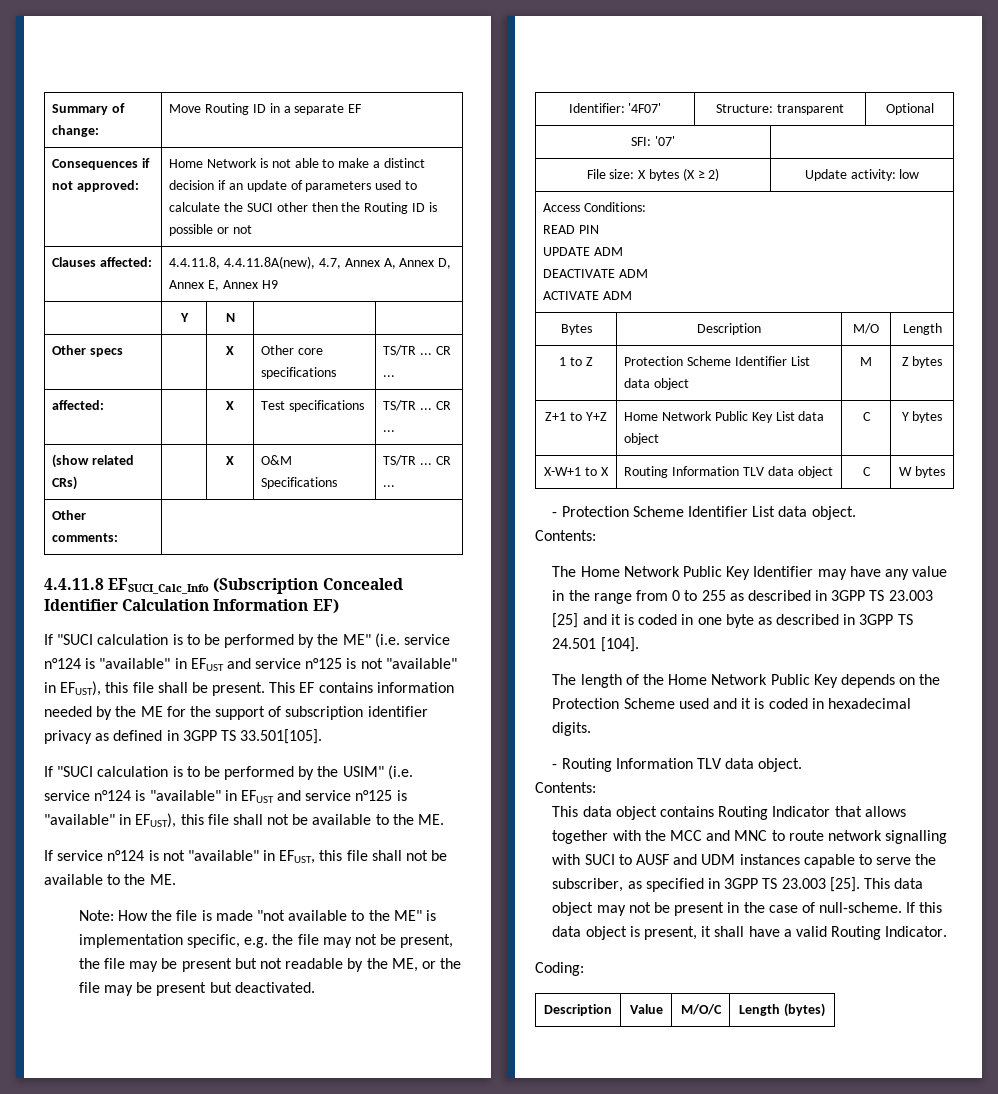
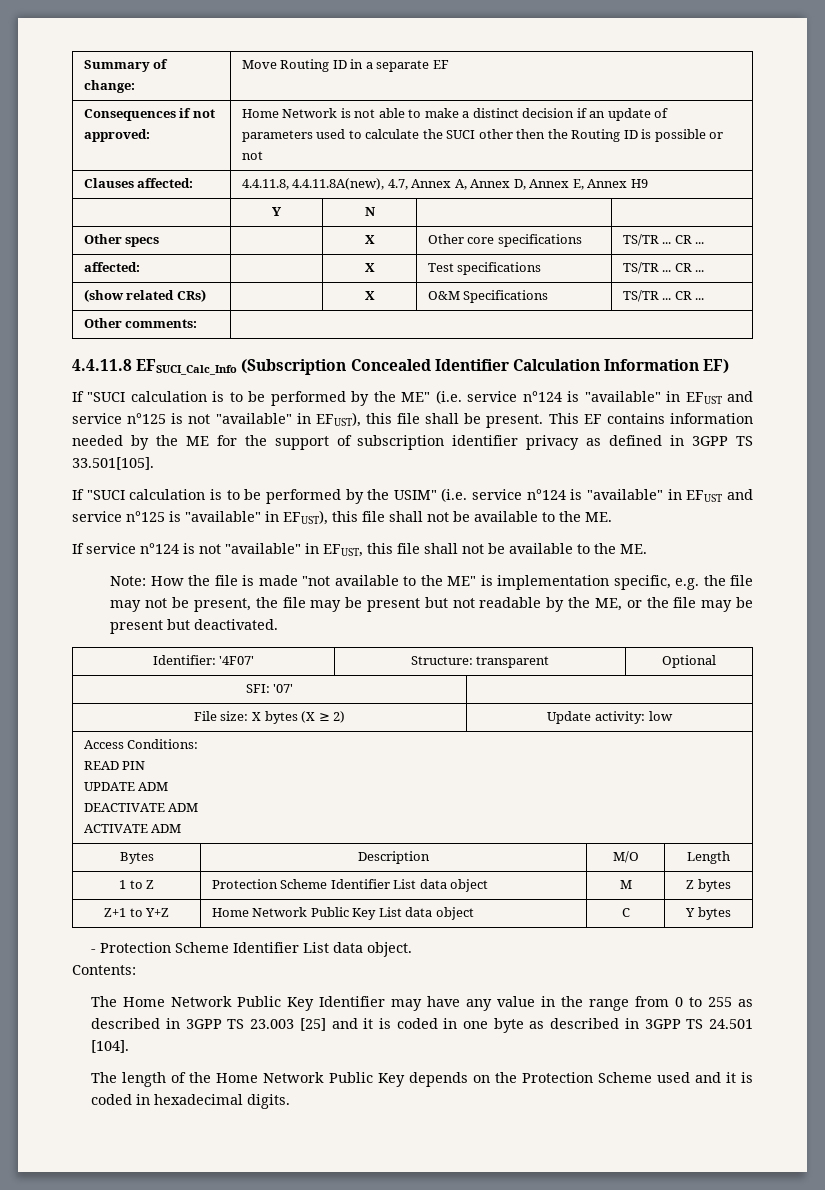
[544,467,609,476] [624,466,833,478] [862,467,871,476] [899,466,945,478] // X-W+1 to X | Routing Information TLV data object | C | W bytes -> (731, 913) none
[552,758,803,772] [535,782,596,793] [552,806,906,820] [552,830,948,844] [552,854,937,868] [552,877,924,892] [552,902,943,916] [552,926,948,940] [535,962,584,976] [544,1004,612,1016] [629,1004,663,1014] [680,1004,722,1015] [739,1003,825,1017] // - Routing Information TLV data object. // Contents: // This data object contains Routing Indicator that allows together with the MCC and MNC to route network signalling with SUCI to AUSF and UDM instances capable to serve the subscriber, as specified in 3GPP TS 23.003 [25]. This data object may not be present in the case of null-scheme. If this data object is present, it shall have a valid Routing Indicator. // Coding: // Description | Value | M/O/C | Length (bytes) -> (291, 1101) none

